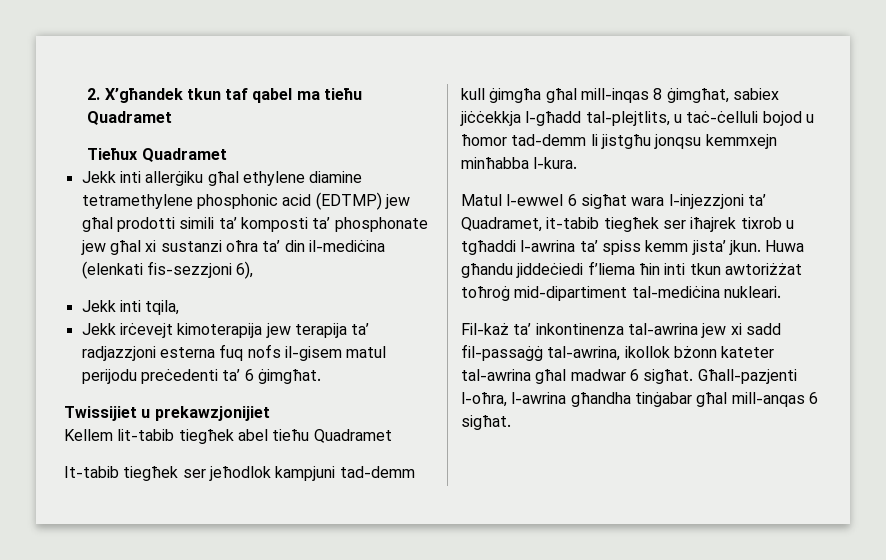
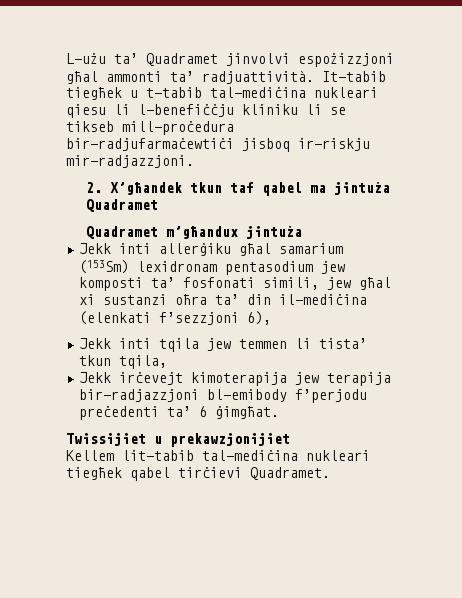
(87, 94) none -> [66,53,394,67] [66,70,386,84] [66,87,378,100] [66,104,346,118] [66,121,234,135] [66,138,370,152] [66,155,194,168] L-użu ta’ Quadramet jinvolvi espożizzjoni għal ammonti ta’ radjuattività. It-tabib tiegħek u t-tabib tal-mediċina nukleari qiesu li l-benefiċċju kliniku li se tikseb mill-proċedura bir-radjufarmaċewtiċi jisboq ir-riskju mir-radjazzjoni. //
[324,88,363,100] [87,111,173,125] [87,148,227,162] tieħu Quadramet // Tieħux Quadramet -> [334,182,391,195] [86,199,159,212] [86,226,303,239] jintuża Quadramet // Quadramet m’għandux jintuża
[242,171,363,186] [81,192,410,210] [81,217,428,232] ethylene diamine tetramethylene phosphonic acid (EDTMP) jew għal prodotti simili ta’ komposti ta’ phosphonate -> [279,243,344,254] [79,260,346,275] [79,277,320,291] samarium (153Sm) lexidronam pentasodium jew komposti ta’ fosfonati simili,
[146,261,232,278] fis-sezzjoni -> [159,312,240,325] f’sezzjoni
(141, 306) none -> [159,338,368,352] [79,355,112,366] tqila jew temmen li tista’ tkun
[351,323,370,335] [81,344,387,361] [81,369,137,384] ta’ radjazzjoni esterna fuq nofs il-gisem matul perijodu -> [79,389,368,403] bir-radjazzjoni bl-emibody f’perjodu
[178,429,392,444] [64,466,415,481] [461,88,779,103] [460,111,814,126] [461,134,777,149] [461,157,578,169] [461,194,766,209] [461,217,794,232] [461,240,805,255] [461,261,802,278] [461,286,781,301] [461,323,781,338] [461,344,775,361] [461,369,797,384] [461,392,818,407] [461,415,511,430] tiegħek abel tieħu Quadramet // It-tabib tiegħek ser jeħodlok kampjuni tad-demm kull ġimgħa għal mill-inqas 8 ġimgħat, sabiex jiċċekkja l-għadd tal-plejtlits, u taċ-ċelluli bojod u ħomor tad-demm li jistgħu jonqsu kemmxejn minħabba l-kura. // Matul l-ewwel 6 sigħat wara l-injezzjoni ta’ Quadramet, it-tabib tiegħek ser iħajrek tixrob u tgħaddi l-awrina ta’ spiss kemm jista’ jkun. Huwa għandu jiddeċiedi f’liema ħin inti tkun awtoriżżat toħroġ mid-dipartiment tal-mediċina nukleari. // Fil-każ ta’ inkontinenza tal-awrina jew xi sadd fil-passaġġ tal-awrina, ikollok bżonn kateter tal-awrina għal madwar 6 sigħat. Għall-pazjenti l-oħra, l-awrina għandha tinġabar għal mill-anqas 6 sigħat. -> [202,450,370,461] [66,467,330,481] tal-mediċina nukleari tiegħek qabel tirċievi Quadramet.

